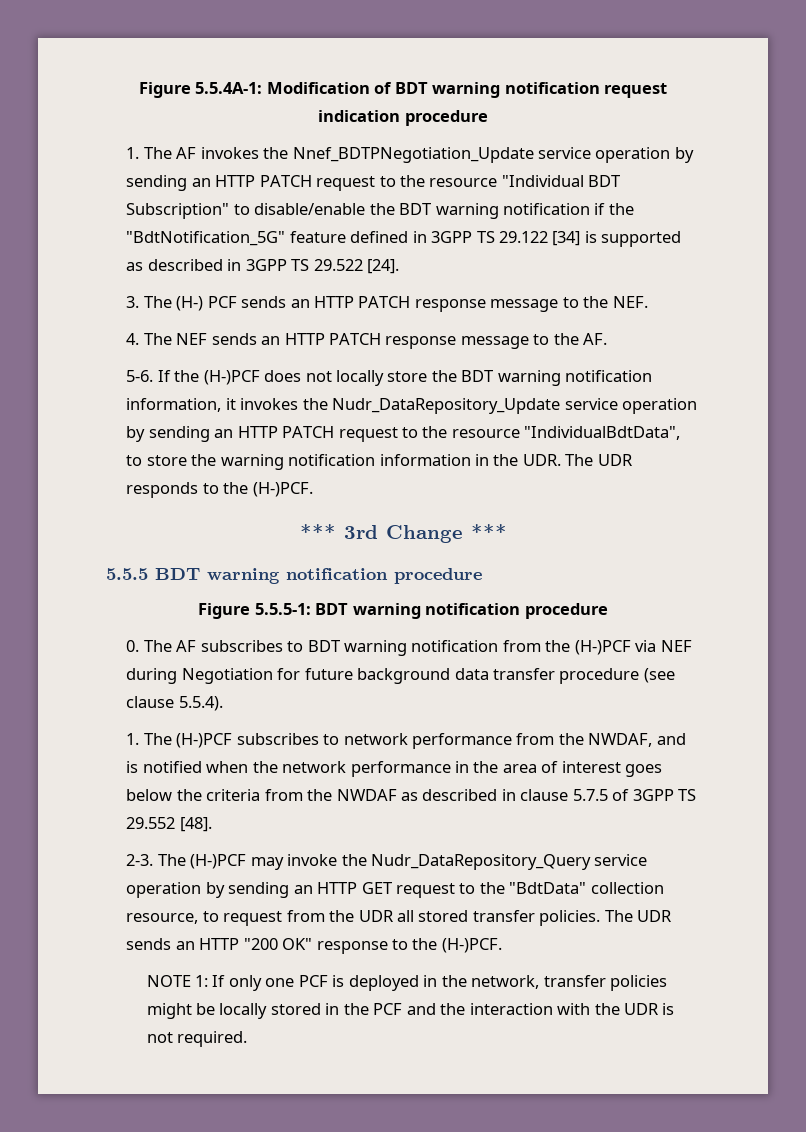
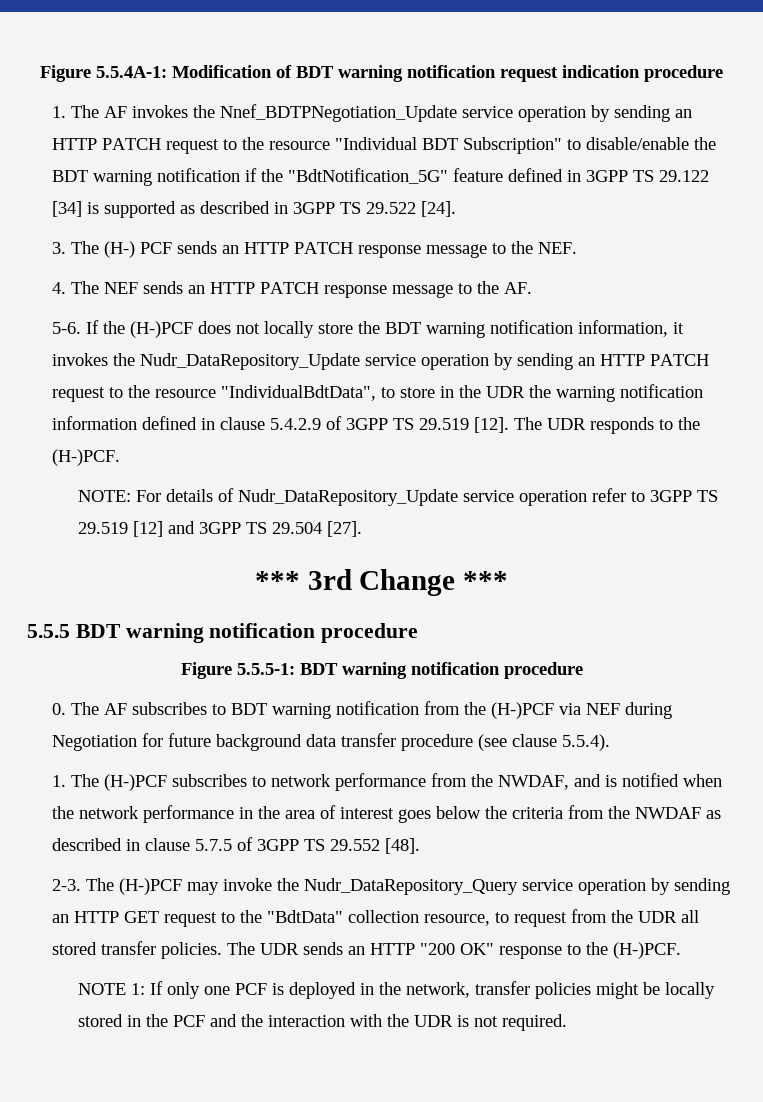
(187, 460) none -> [440,385,526,398] in the UDR
[474,454,561,466] in the UDR. -> [142,416,510,433] defined in clause 5.4.2.9 of 3GPP TS 29.519 [12].
(313, 489) none -> [77,488,718,506] [77,521,362,537] // NOTE: For details of Nudr_DataRepository_Update service operation refer to 3GPP TS 29.519 [12] and 3GPP TS 29.504 [27].

